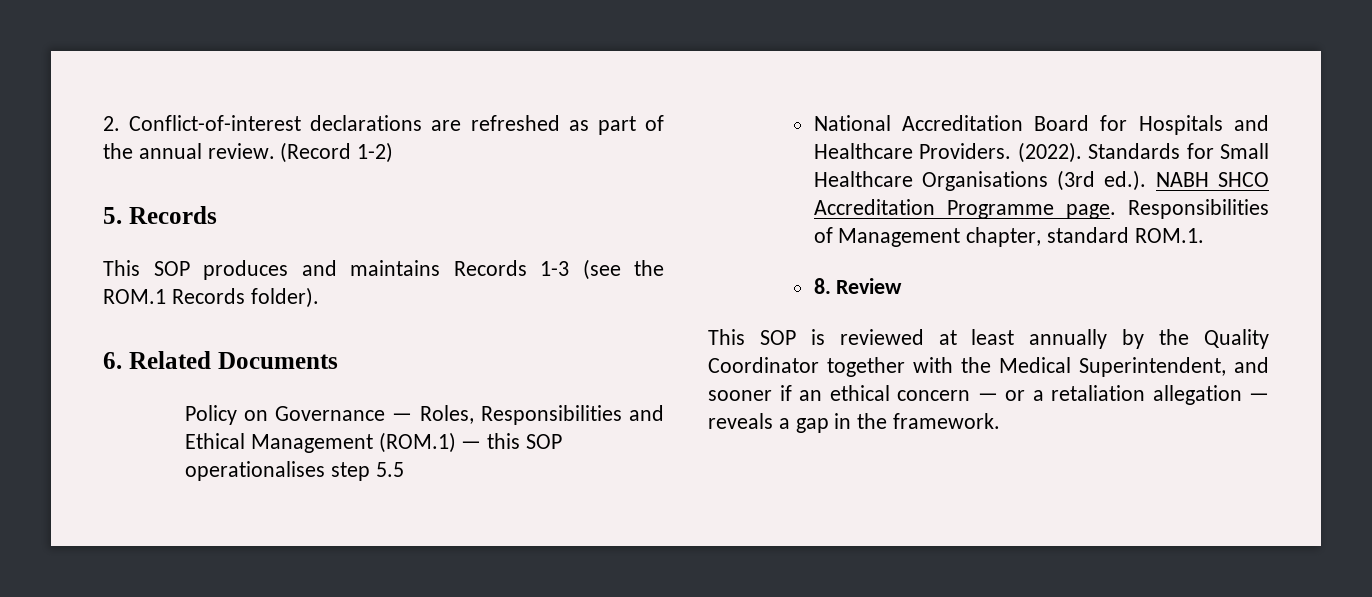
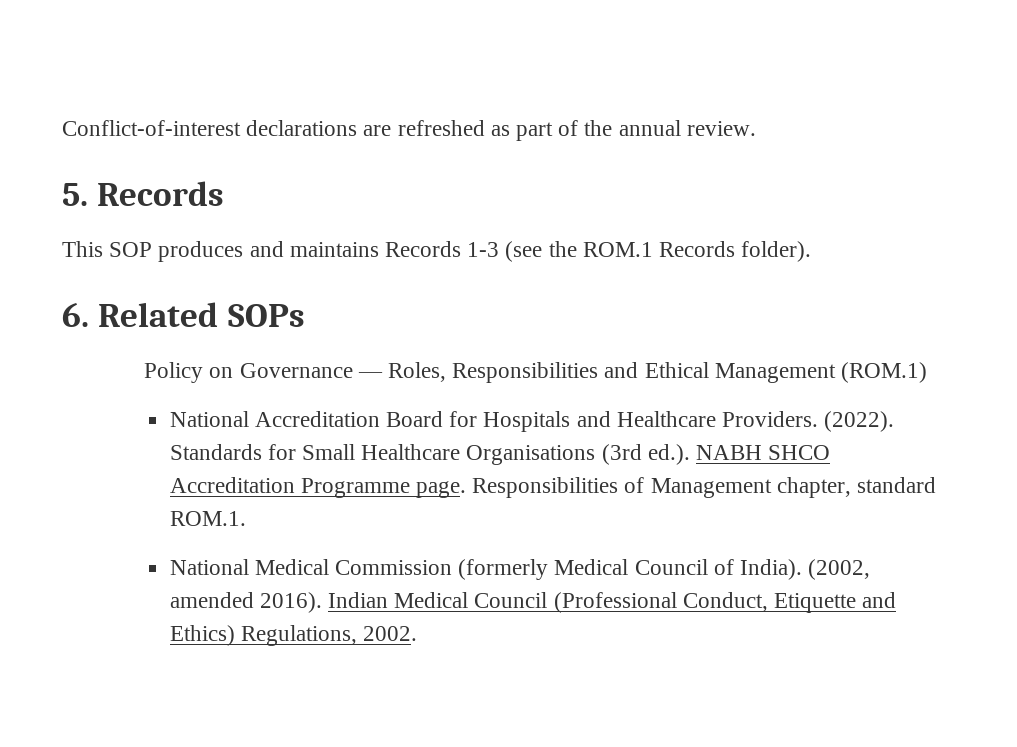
[103,116,120,131] 2. -> (62, 128) none
[280,142,394,163] (Record 1-2) -> (756, 128) none
[217,352,338,369] Documents -> [227,304,305,327] SOPs
[461,433,562,449] [184,461,404,481] — this SOP operationalises step 5.5 -> (928, 372) none
[813,278,903,294] [708,329,1269,349] [708,357,1269,377] [708,385,1269,405] [708,413,1001,433] 8. Review // This SOP is reviewed at least annually by the Quality Coordinator together with the Medical Superintendent, and sooner if an ethical concern — or a retaliation allegation — reveals a gap in the framework. -> [169,559,871,580] [169,592,897,613] [169,625,417,646] National Medical Commission (formerly Medical Council of India). (2002, amended 2016). Indian Medical Council (Professional Conduct, Etiquette and Ethics) Regulations, 2002.

